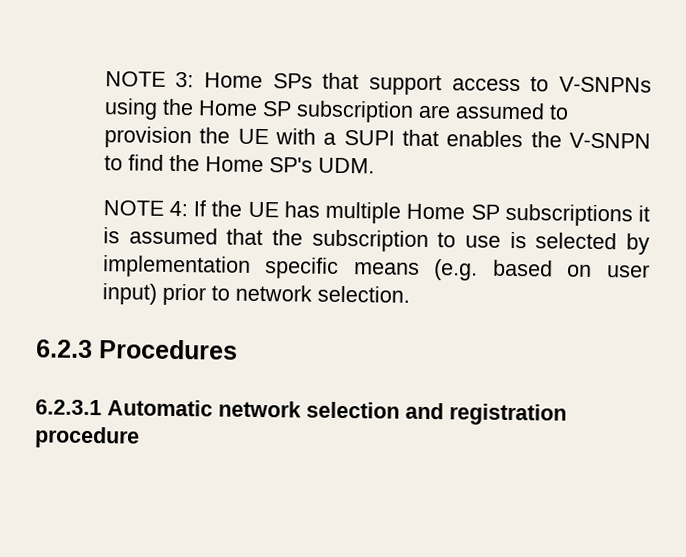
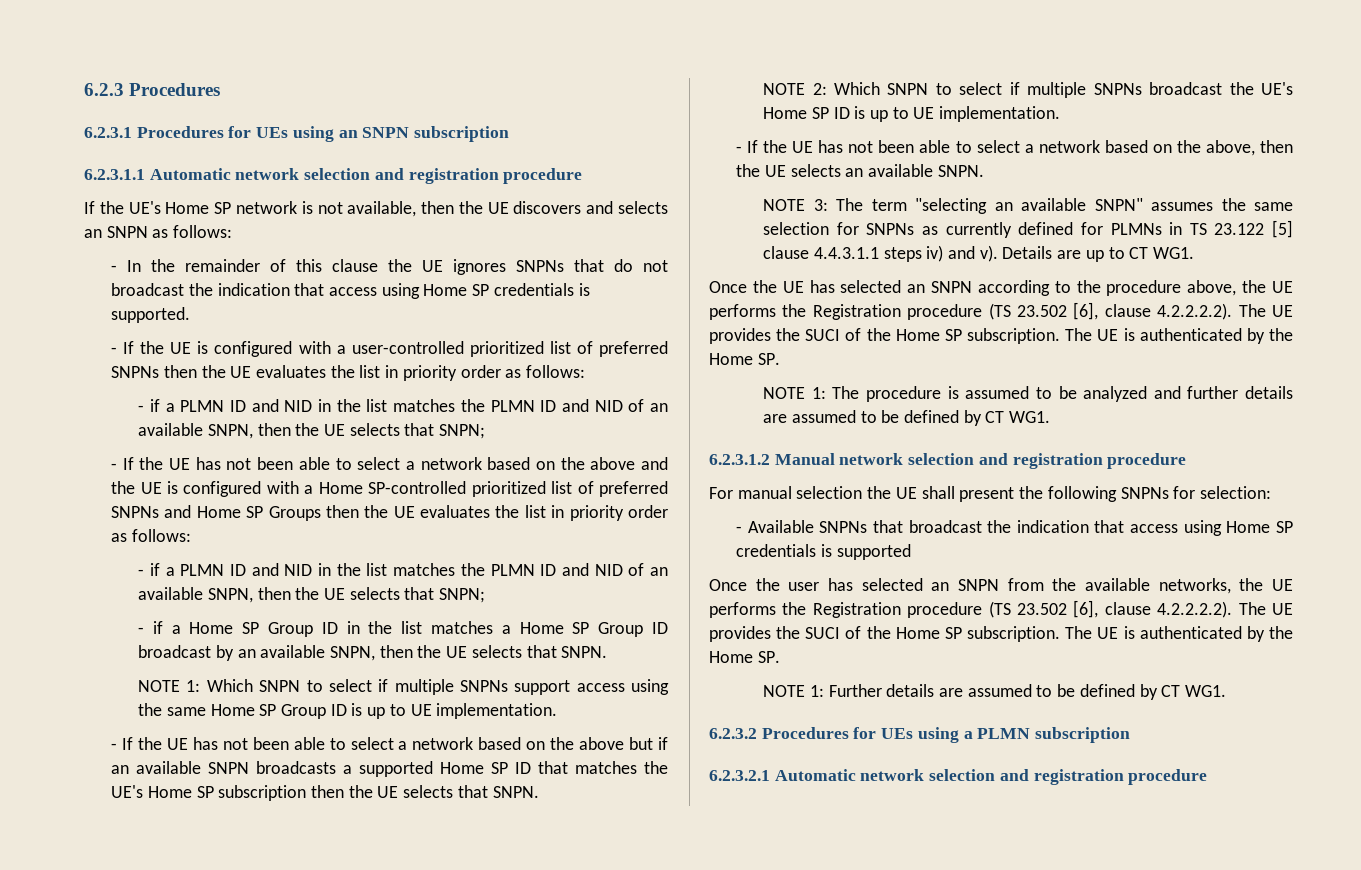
[104,71,653,96] [103,98,569,123] [103,126,651,149] [103,154,375,174] [102,200,651,227] [102,227,651,255] [102,255,651,281] [101,283,410,306] [36,339,238,360] [35,399,567,426] [34,426,140,449] NOTE 3: Home SPs that support access to V-SNPNs using the Home SP subscription are assumed to provision the UE with a SUPI that enables the V-SNPN to find the Home SP's UDM. // NOTE 4: If the UE has multiple Home SP subscriptions it is assumed that the subscription to use is selected by implementation specific means (e.g. based on user input) prior to network selection. // 6.2.3 Procedures // 6.2.3.1 Automatic network selection and registration procedure -> [84,83,221,96] [84,126,510,142] [84,168,583,184] [84,201,668,217] [84,225,233,238] [111,259,668,275] [111,283,590,299] [111,307,191,323] [111,341,668,357] [111,365,586,381] [138,399,668,412] [138,423,486,439] [111,457,668,470] [111,481,668,497] [111,505,669,521] [111,529,191,542] [138,563,668,576] [138,587,486,603] [138,621,669,637] [138,645,608,661] [138,679,669,695] [138,703,558,719] [111,737,668,750] [111,761,668,777] [111,785,539,801] [763,82,1293,98] [763,106,1061,122] [736,140,1293,156] [736,164,984,177] [763,198,1293,214] [763,220,1293,238] [763,245,1195,262] [709,280,1293,296] [709,302,1293,320] [709,328,1293,344] [709,353,780,365] [763,386,1293,402] [763,410,1051,426] [709,453,1187,469] [709,486,1271,502] [736,520,1293,536] [736,544,911,560] [709,578,1293,594] [709,600,1293,618] [709,626,1293,642] [709,651,780,663] [763,684,1227,700] [709,727,1131,743] [709,769,1208,785] 6.2.3 Procedures // 6.2.3.1 Procedures for UEs using an SNPN subscription // 6.2.3.1.1 Automatic network selection and registration procedure // If the UE's Home SP network is not available, then the UE discovers and selects an SNPN as follows: // - In the remainder of this clause the UE ignores SNPNs that do not broadcast the indication that access using Home SP credentials is supported. // - If the UE is configured with a user-controlled prioritized list of preferred SNPNs then the UE evaluates the list in priority order as follows: // - if a PLMN ID and NID in the list matches the PLMN ID and NID of an available SNPN, then the UE selects that SNPN; // - If the UE has not been able to select a network based on the above and the UE is configured with a Home SP-controlled prioritized list of preferred SNPNs and Home SP Groups then the UE evaluates the list in priority order as follows: // - if a PLMN ID and NID in the list matches the PLMN ID and NID of an available SNPN, then the UE selects that SNPN; // - if a Home SP Group ID in the list matches a Home SP Group ID broadcast by an available SNPN, then the UE selects that SNPN. // NOTE 1: Which SNPN to select if multiple SNPNs support access using the same Home SP Group ID is up to UE implementation. // - If the UE has not been able to select a network based on the above but if an available SNPN broadcasts a supported Home SP ID that matches the UE's Home SP subscription then the UE selects that SNPN. // NOTE 2: Which SNPN to select if multiple SNPNs broadcast the UE's Home SP ID is up to UE implementation. // - If the UE has not been able to select a network based on the above, then the UE selects an available SNPN. // NOTE 3: The term "selecting an available SNPN" assumes the same selection for SNPNs as currently defined for PLMNs in TS 23.122 [5] clause 4.4.3.1.1 steps iv) and v). Details are up to CT WG1. // Once the UE has selected an SNPN according to the procedure above, the UE performs the Registration procedure (TS 23.502 [6], clause 4.2.2.2.2). The UE provides the SUCI of the Home SP subscription. The UE is authenticated by the Home SP. // NOTE 1: The procedure is assumed to be analyzed and further details are assumed to be defined by CT WG1. // 6.2.3.1.2 Manual network selection and registration procedure // For manual selection the UE shall present the following SNPNs for selection: // - Available SNPNs that broadcast the indication that access using Home SP credentials is supported // Once the user has selected an SNPN from the available networks, the UE performs the Registration procedure (TS 23.502 [6], clause 4.2.2.2.2). The UE provides the SUCI of the Home SP subscription. The UE is authenticated by the Home SP. // NOTE 1: Further details are assumed to be defined by CT WG1. // 6.2.3.2 Procedures for UEs using a PLMN subscription // 6.2.3.2.1 Automatic network selection and registration procedure

